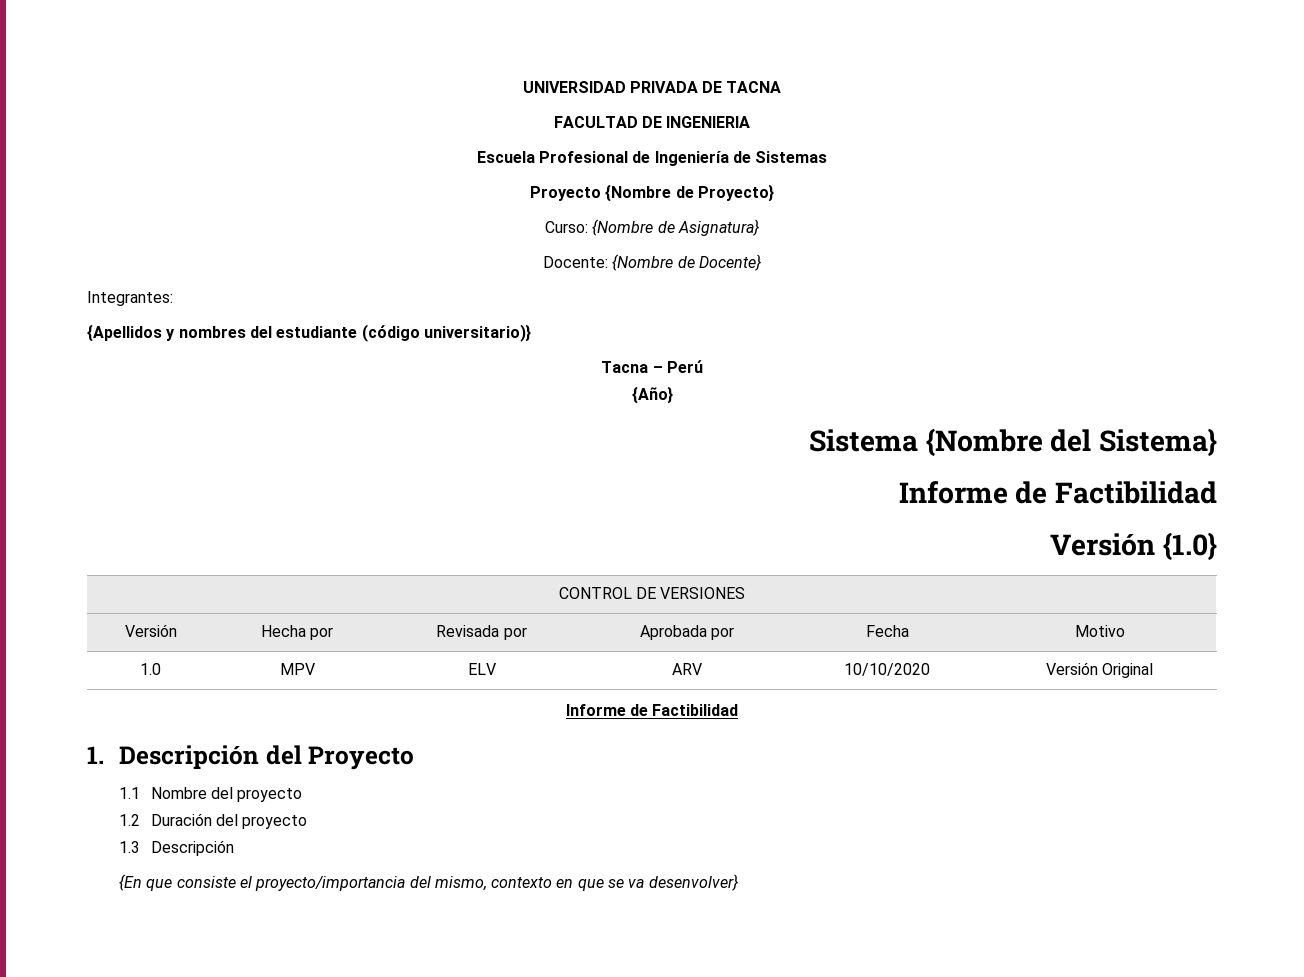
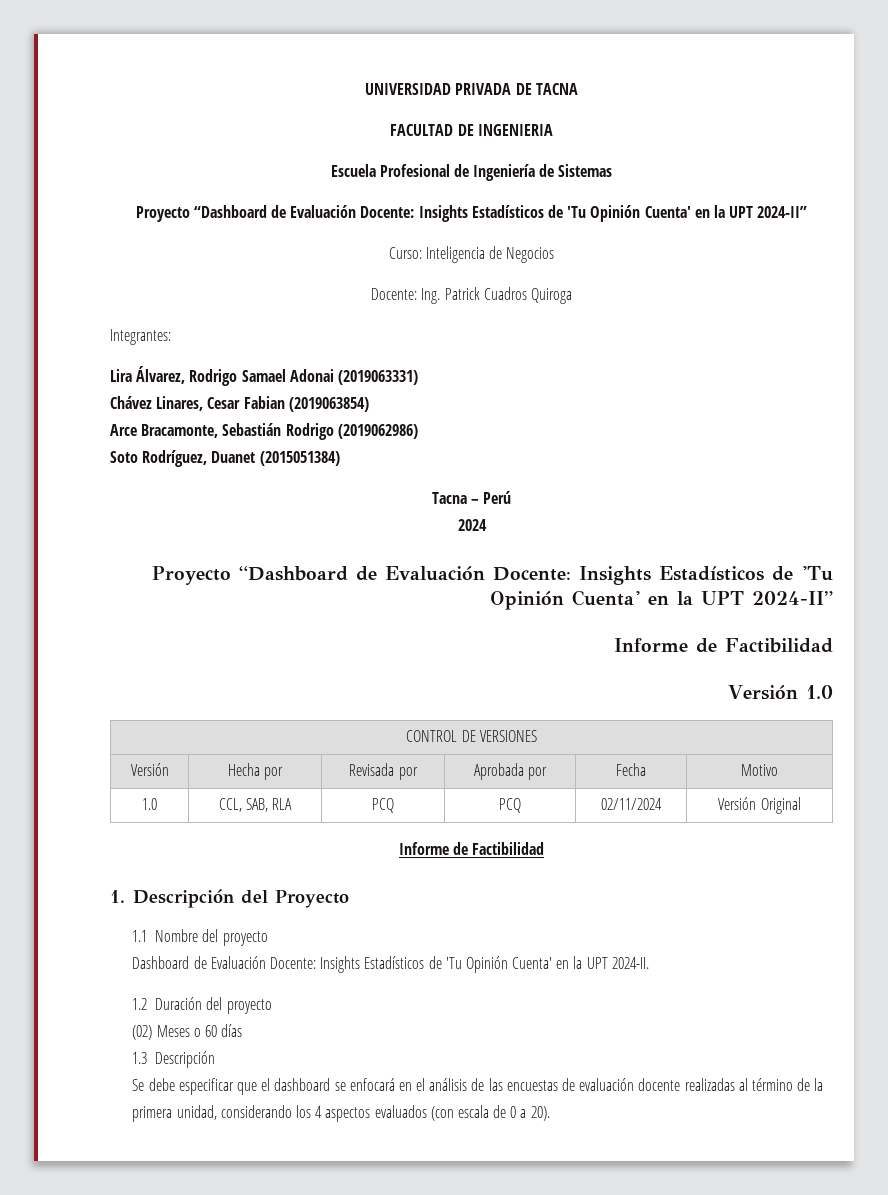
[605,184,774,202] [545,219,759,236] [543,254,761,271] [87,291,173,306] [87,324,531,342] [601,360,703,373] [631,386,673,404] [808,428,1217,457] {Nombre de Proyecto} // Curso: {Nombre de Asignatura} // Docente: {Nombre de Docente} // Integrantes: // {Apellidos y nombres del estudiante (código universitario)} // Tacna – Perú // {Año} // Sistema {Nombre del Sistema} -> [193,205,808,222] [388,246,555,263] [371,287,572,304] [110,329,171,345] [110,366,418,386] [110,396,369,412] [110,423,418,440] [110,450,340,467] [431,491,512,504] [457,519,487,531] [152,566,834,585] [490,590,833,610] “Dashboard de Evaluación Docente: Insights Estadísticos de 'Tu Opinión Cuenta' en la UPT 2024-II” // Curso: Inteligencia de Negocios // Docente: Ing. Patrick Cuadros Quiroga // Integrantes: // Lira Álvarez, Rodrigo Samael Adonai (2019063331) // Chávez Linares, Cesar Fabian (2019063854) // Arce Bracamonte, Sebastián Rodrigo (2019062986) // Soto Rodríguez, Duanet (2015051384) // Tacna – Perú // 2024 // Proyecto “Dashboard de Evaluación Docente: Insights Estadísticos de 'Tu Opinión Cuenta' en la UPT 2024-II”
[1163,532,1217,561] {1.0} -> [806,685,833,699] 1.0
[279,663,315,675] [467,663,496,675] [672,663,702,675] [844,663,930,676] MPV | ELV | ARV | 10/10/2020 -> [218,798,293,812] [372,798,394,813] [499,798,521,813] [601,798,662,810] CCL, SAB, RLA | PCQ | PCQ | 02/11/2024
[118,813,308,829] [118,840,234,856] [118,874,738,891] 1.2 Duración del proyecto // 1.3 Descripción // {En que consiste el proyecto/importancia del mismo, contexto en que se va desenvolver} -> [132,956,649,973] [132,997,272,1014] [132,1024,243,1040] [132,1051,216,1068] [132,1078,824,1095] [132,1105,550,1122] Dashboard de Evaluación Docente: Insights Estadísticos de 'Tu Opinión Cuenta' en la UPT 2024-II. // 1.2 Duración del proyecto // (02) Meses o 60 días // 1.3 Descripción // Se debe especificar que el dashboard se enfocará en el análisis de las encuestas de evaluación docente realizadas al término de la primera unidad, considerando los 4 aspectos evaluados (con escala de 0 a 20).

